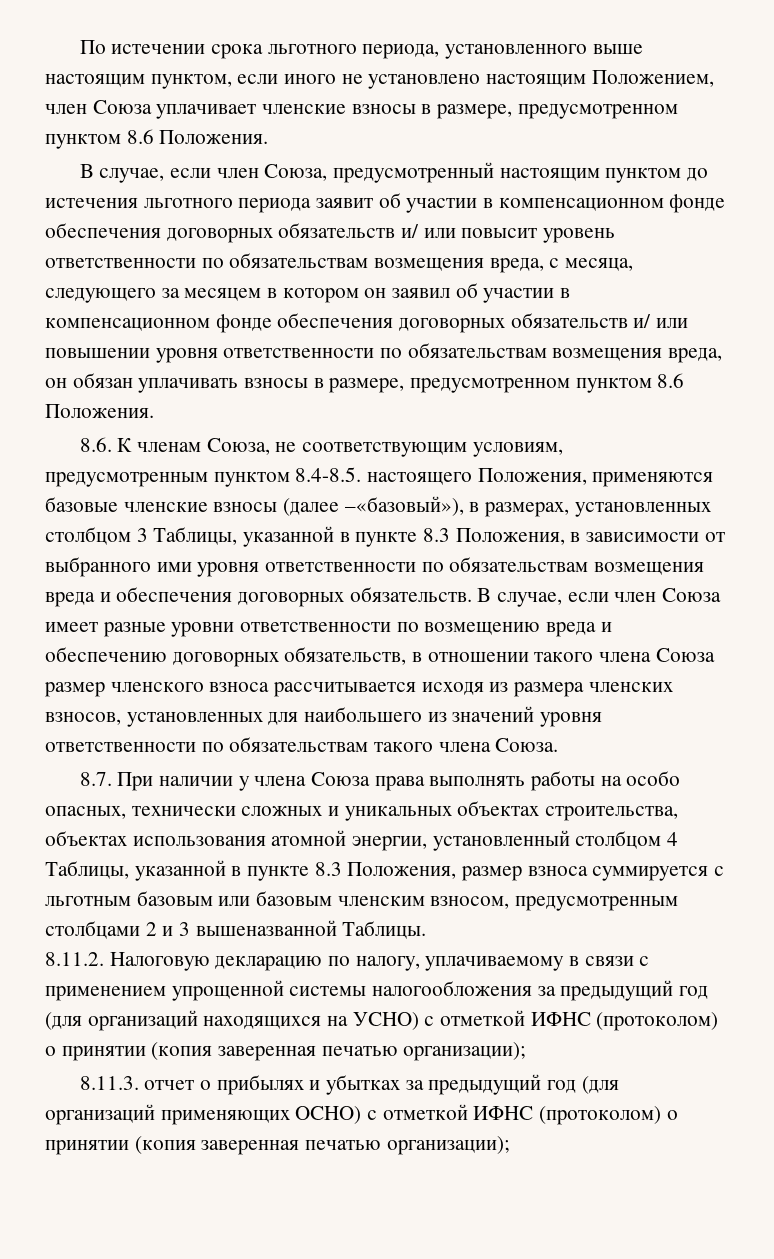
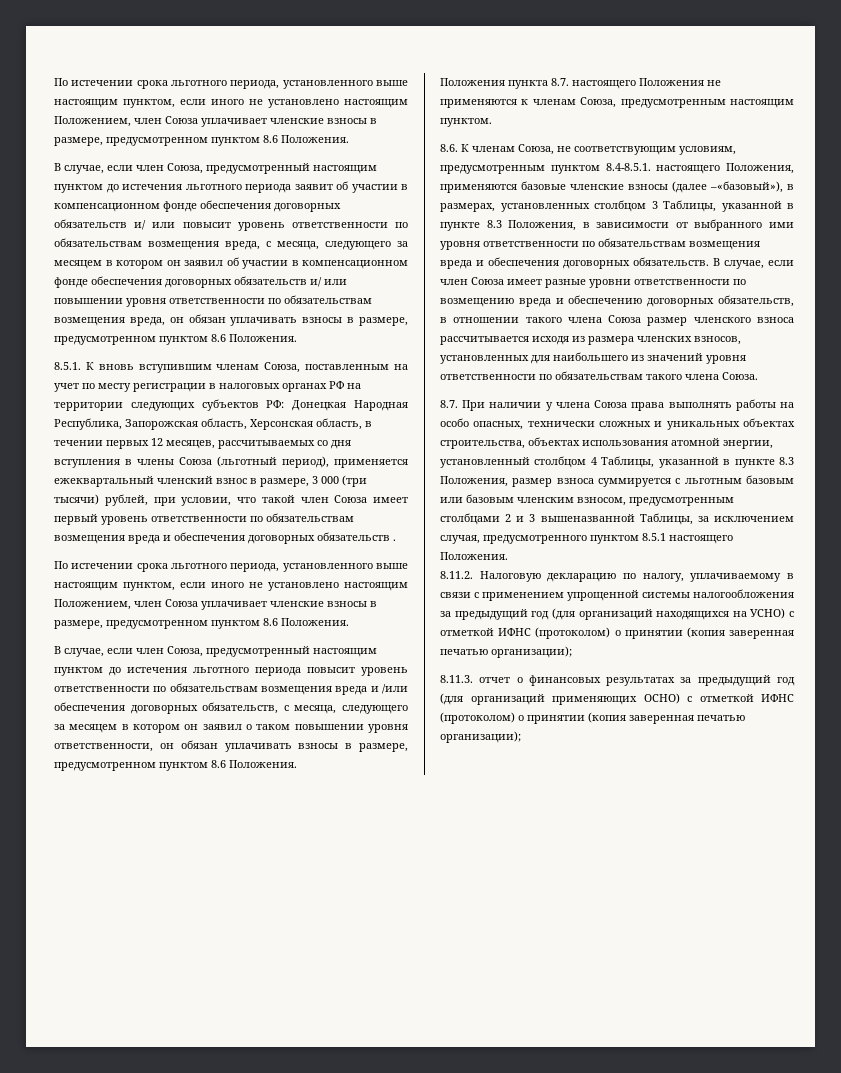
(154, 411) none -> [54,362,408,373] [54,381,361,392] [54,399,409,411] [54,418,372,430] [54,438,351,449] [54,456,408,468] [54,475,367,487] [54,494,408,506] [54,513,354,525] [54,532,396,544] [54,561,408,572] [54,582,408,591] [54,599,377,610] [54,618,349,629] [54,646,377,657] [54,667,408,676] [54,683,408,695] [54,702,408,714] [54,724,408,733] [54,740,408,752] [54,760,297,771] [440,78,721,89] [440,97,794,108] [440,118,492,127] // 8.5.1. К вновь вступившим членам Союза, поставленным на учет по месту регистрации в налоговых органах РФ на территории следующих субъектов РФ: Донецкая Народная Республика, Запорожская область, Херсонская область, в течении первых 12 месяцев, рассчитываемых со дня вступления в члены Союза (льготный период), применяется ежеквартальный членский взнос в размере, 3 000 (три тысячи) рублей, при условии, что такой член Союза имеет первый уровень ответственности по обязательствам возмещения вреда и обеспечения договорных обязательств . // По истечении срока льготного периода, установленного выше настоящим пунктом, если иного не установлено настоящим Положением, член Союза уплачивает членские взносы в размере, предусмотренном пунктом 8.6 Положения. // В случае, если член Союза, предусмотренный настоящим пунктом до истечения льготного периода повысит уровень ответственности по обязательствам возмещения вреда и /или обеспечения договорных обязательств, с месяца, следующего за месяцем в котором он заявил о таком повышении уровня ответственности, он обязан уплачивать взносы в размере, предусмотренном пунктом 8.6 Положения. // Положения пункта 8.7. настоящего Положения не применяются к членам Союза, предусмотренным настоящим пунктом.
[295,467,362,482] 8.4-8.5. -> [605,163,651,171] 8.4-8.5.1.
[342,921,427,939] Таблицы. -> [639,513,794,525] [440,533,733,544] [440,552,508,560] Таблицы, за исключением случая, предусмотренного пунктом 8.5.1 настоящего Положения.
[216,1075,401,1095] прибылях и убытках -> [528,675,676,686] финансовых результатах

